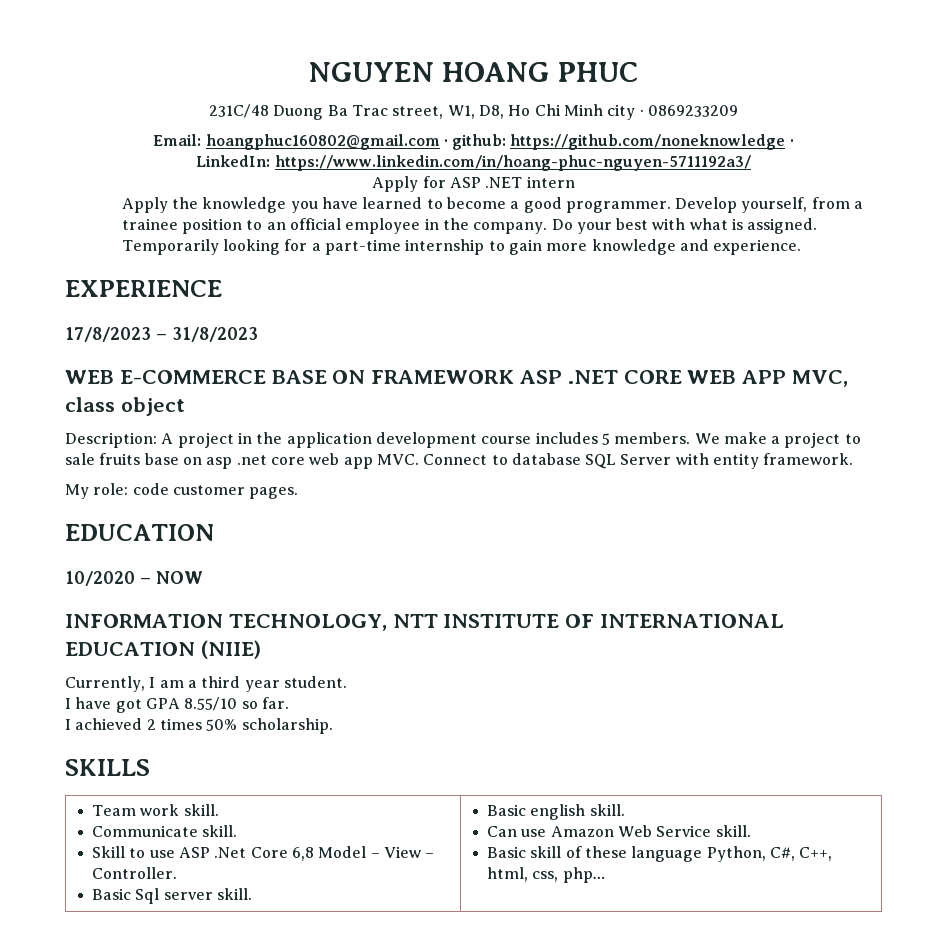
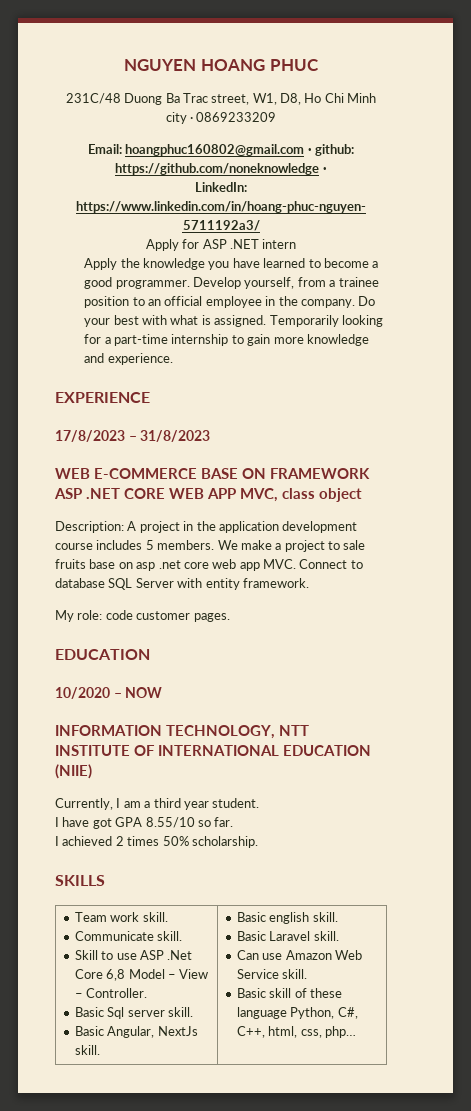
(253, 894) none -> [74,1026,198,1038] [74,1045,100,1055] // Basic Angular, NextJs skill.
(625, 810) none -> [236,931,339,941] // Basic Laravel skill.

